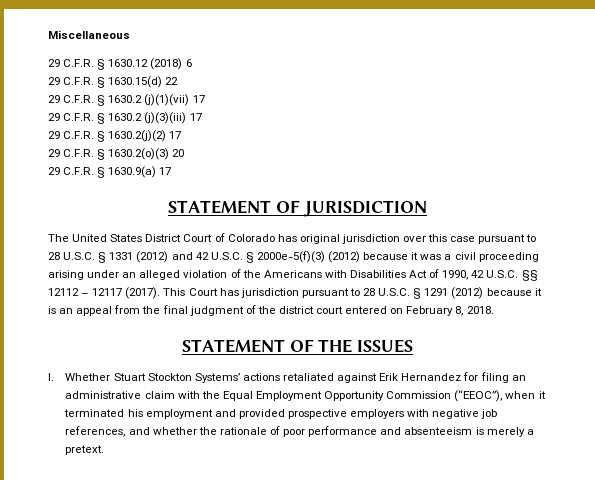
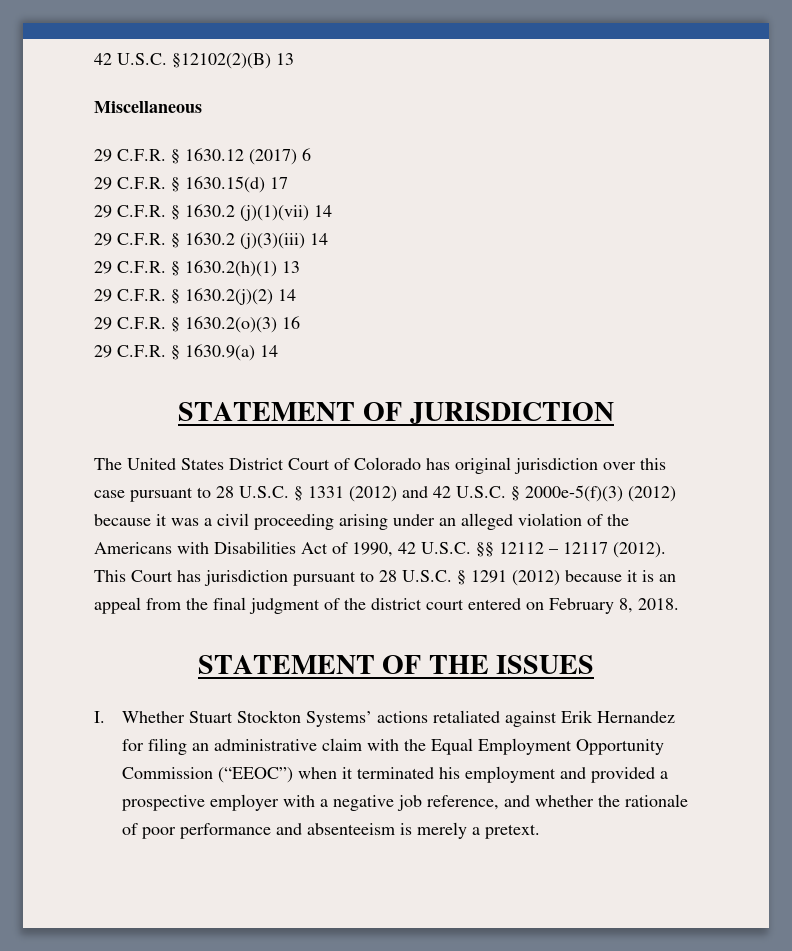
(48, 34) none -> [94,53,294,69] 42 U.S.C. §12102(2)(B) 13 //
[150,58,183,70] (2018) -> [249,149,297,165] (2017)
[165,77,179,85] 22 -> [270,177,288,189] 17
[192,95,205,103] 17 -> [314,205,332,217] 14
[189,113,202,121] 17 -> [310,233,328,245] [94,260,300,277] 14 // 29 C.F.R. § 1630.2(h)(1) 13
[169,131,182,139] 17 -> [278,289,296,301] 14
[172,149,185,157] 20 -> [282,316,300,329] 16
[159,167,172,175] 17 -> [260,345,278,357] 14
[125,287,161,299] (2017). -> [613,542,666,558] (2012).
[454,390,503,402] (“EEOC”), -> [218,767,294,783] (“EEOC”)
[287,409,430,419] prospective employers with -> [660,771,669,779] [122,794,329,811] a prospective employer with a
[65,426,126,437] references, -> [427,795,500,810] reference,

